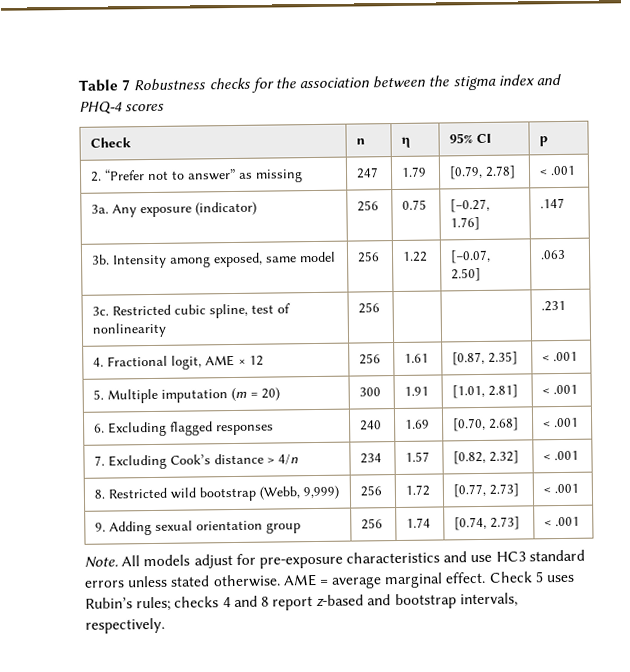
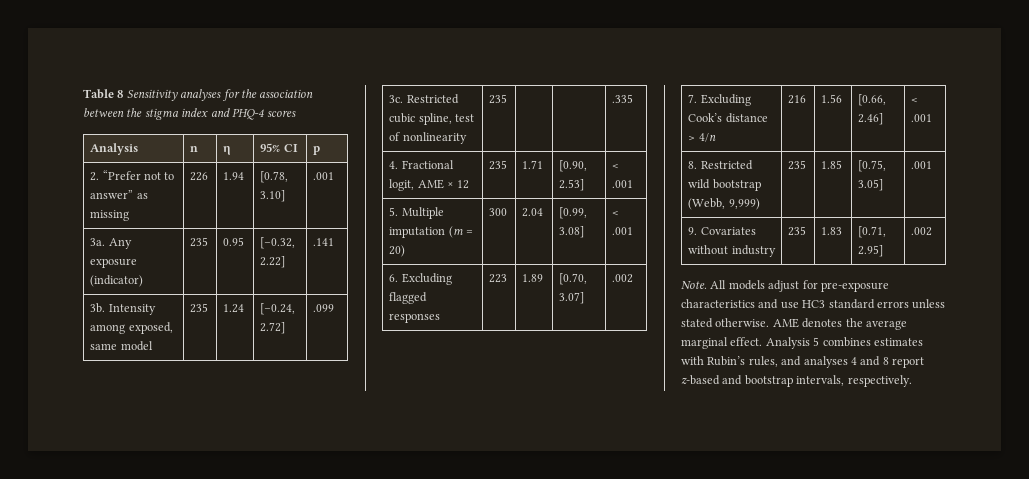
[121,77,251,92] 7 Robustness checks -> [117,89,222,101] 8 Sensitivity analyses
[90,137,133,148] Check -> [90,143,139,155] Analysis
[356,167,380,179] [401,166,428,177] [449,165,517,180] [539,169,549,176] 247 | 1.79 | [0.79, 2.78] | < -> [190,172,209,181] [223,172,245,180] [260,171,289,183] [260,190,286,202] 226 | 1.94 | [0.78, 3.10] |
[357,200,380,212] [402,199,428,210] [450,198,491,213] [450,216,481,231] [540,197,566,209] 256 | 0.75 | [−0.27, 1.76] | .147 -> [190,237,209,247] [223,237,245,246] [260,237,296,249] [260,256,286,268] [313,238,335,246] 235 | 0.95 | [−0.32, 2.22] | .141
[357,251,381,263] [402,251,429,262] [450,249,492,264] [451,267,482,282] [540,249,567,260] 256 | 1.22 | [−0.07, 2.50] | .063 -> [190,303,209,313] [223,304,245,313] [260,303,296,315] [260,322,286,334] [313,304,335,312] 235 | 1.24 | [−0.24, 2.72] | .099
[358,302,381,314] [541,300,567,312] 256 | | | .231 -> [489,94,508,104] [612,94,634,103] 235 | | | .335
[359,353,382,365] [404,353,430,363] [452,351,519,366] 256 | 1.61 | [0.87, 2.35] -> [489,160,508,170] [522,160,544,169] [559,160,588,172] [559,179,585,191] 235 | 1.71 | [0.90, 2.53]
[404,386,430,396] [452,384,519,399] 1.91 | [1.01, 2.81] -> [522,208,544,217] [559,207,588,219] [559,226,585,238] 2.04 | [0.99, 3.08]
[360,420,383,431] [405,419,431,429] 240 | 1.69 -> [489,274,508,283] [522,274,544,282] 223 | 1.89
[489,417,520,431] [543,417,580,428] 2.68] | < .001 -> [559,292,585,304] [612,274,634,283] 3.07] | .002
[360,453,383,464] [405,451,431,462] [453,450,520,465] 234 | 1.57 | [0.82, 2.32] -> [788,95,807,104] [821,94,843,103] [858,94,887,106] [858,113,884,125] 216 | 1.56 | [0.66, 2.46]
[360,485,383,497] [405,484,431,496] [453,483,520,498] [543,483,580,494] [95,520,302,536] [361,518,384,530] [406,517,432,528] [454,516,521,531] [544,516,581,527] 256 | 1.72 | [0.77, 2.73] | < .001 // 9. Adding sexual orientation group | 256 | 1.74 | [0.74, 2.73] | < .001 -> [788,160,807,170] [821,160,843,169] [858,160,887,172] [858,179,884,191] [911,161,933,169] [688,227,756,235] [688,245,776,257] [788,226,807,236] [821,227,843,235] [858,226,887,238] [858,245,884,257] [911,227,933,236] 235 | 1.85 | [0.75, 3.05] | .001 // 9. Covariates without industry | 235 | 1.83 | [0.71, 2.95] | .002
[318,579,329,585] = -> [802,318,863,328] denotes the
[488,571,576,583] [85,596,220,612] Check 5 uses Rubin’s rules; checks -> [765,337,923,349] [681,356,848,368] Analysis 5 combines estimates with Rubin’s rules, and analyses

